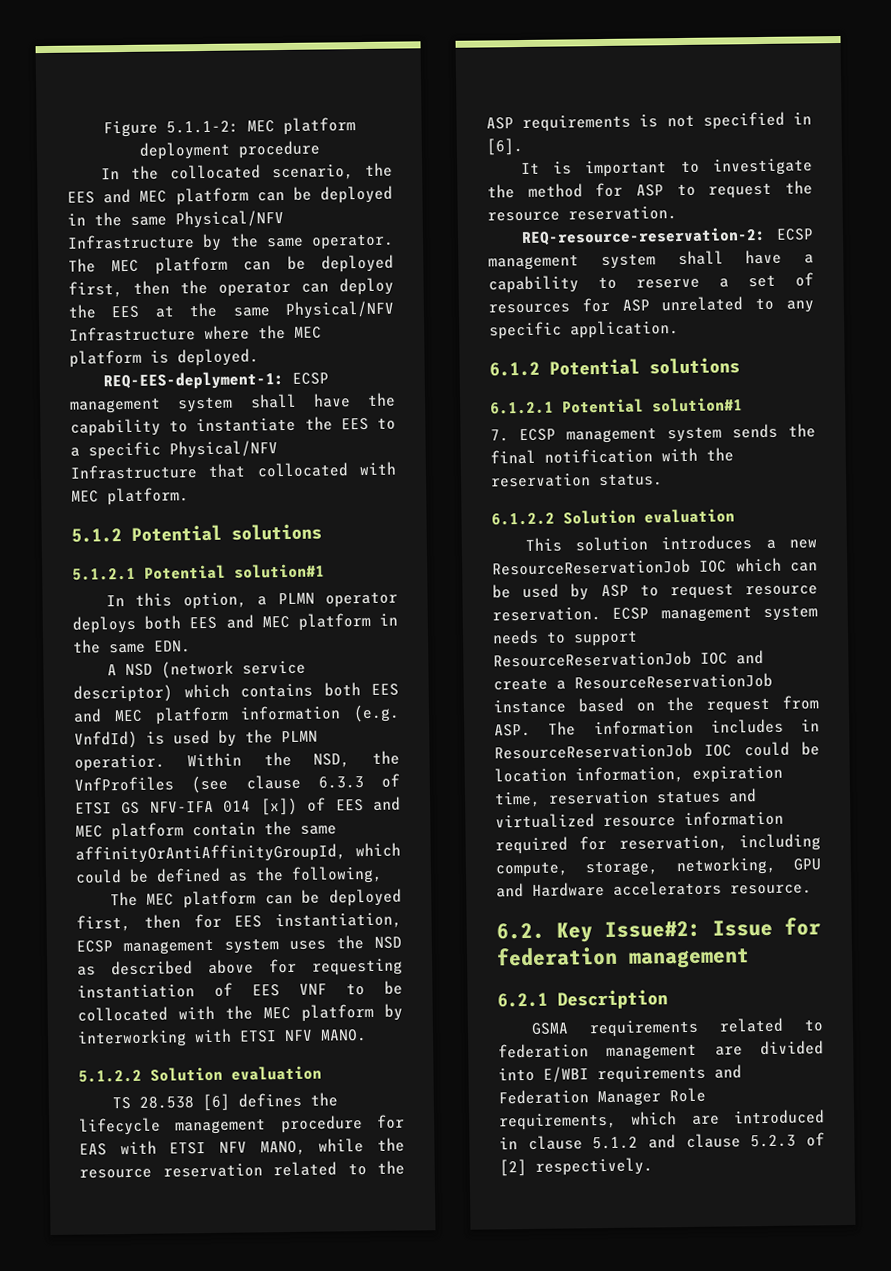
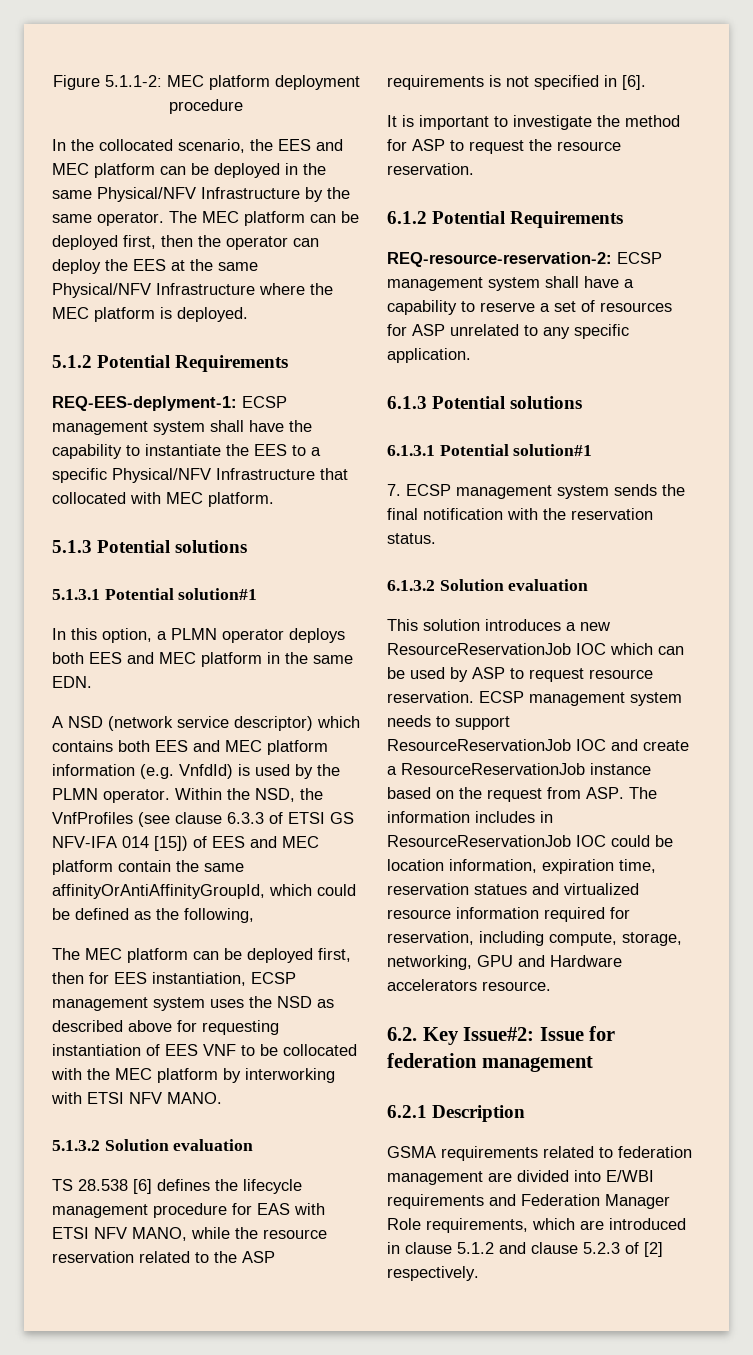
(259, 357) none -> [52,355,289,372] // 5.1.2 Potential Requirements
[71,523,322,543] [72,567,136,581] 5.1.2 Potential solutions // 5.1.2.1 -> [52,540,248,553] [52,589,100,600] 5.1.3 Potential solutions // 5.1.3.1
[74,754,165,772] operatior. -> [103,789,170,803] operator.
[260,797,298,816] [x]) -> [154,836,188,851] [15])
[78,1069,142,1083] 5.1.2.2 -> [52,1140,100,1151] 5.1.3.2
(677, 213) none -> [387,211,624,228] // 6.1.2 Potential Requirements
[489,357,740,377] [490,401,554,415] 6.1.2 Potential solutions // 6.1.2.1 -> [387,396,583,409] [387,445,435,456] 6.1.3 Potential solutions // 6.1.3.1
[491,512,555,526] 6.1.2.2 -> [387,580,435,591] 6.1.3.2

